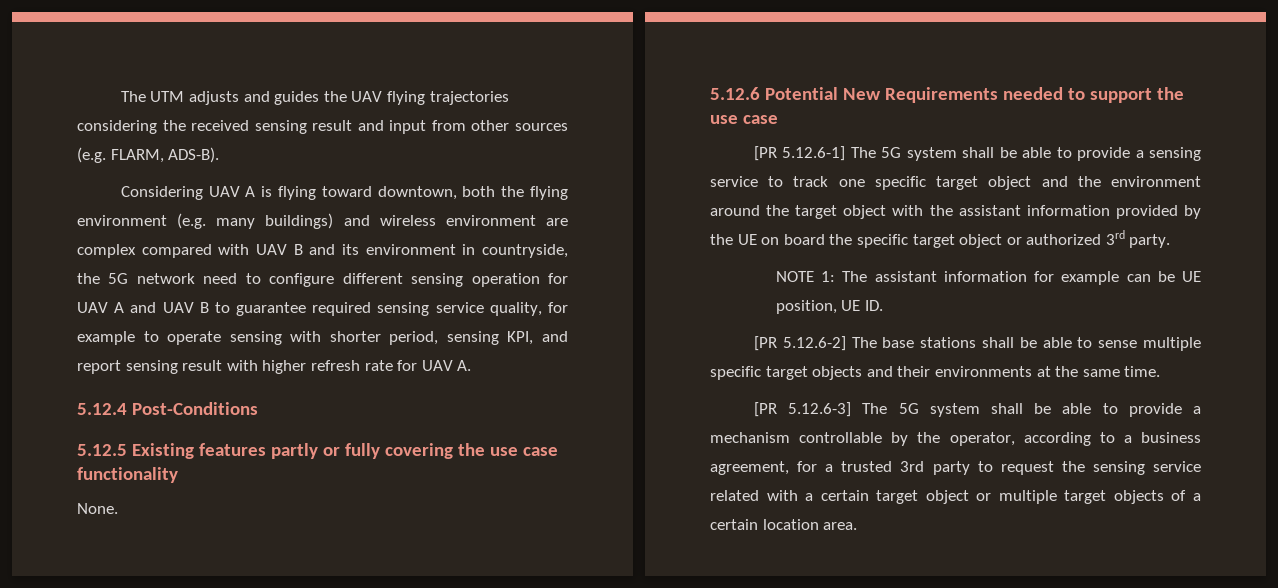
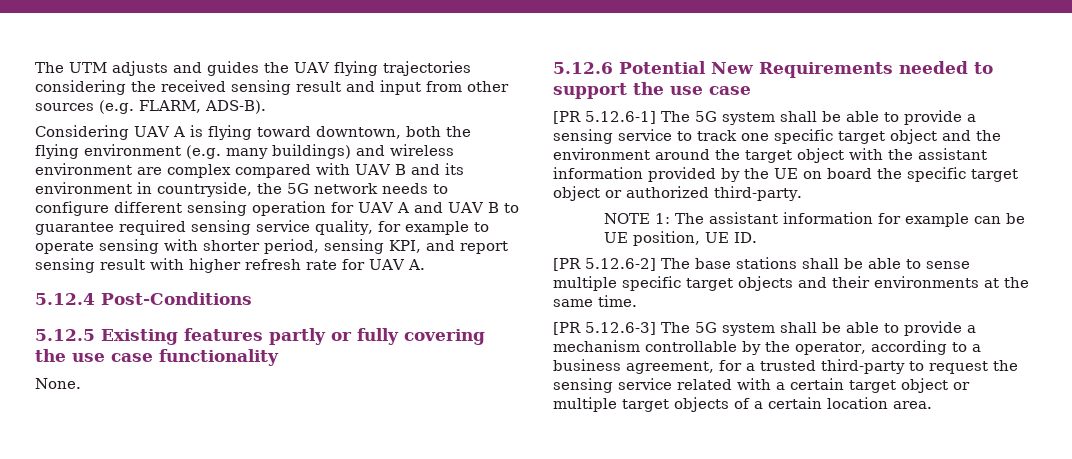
[203,273,238,284] need -> [382,183,428,194] needs
[1105,230,1171,248] 3rd party. -> [714,186,802,201] third-party.
[900,461,970,475] 3rd party -> [821,359,905,374] third-party

